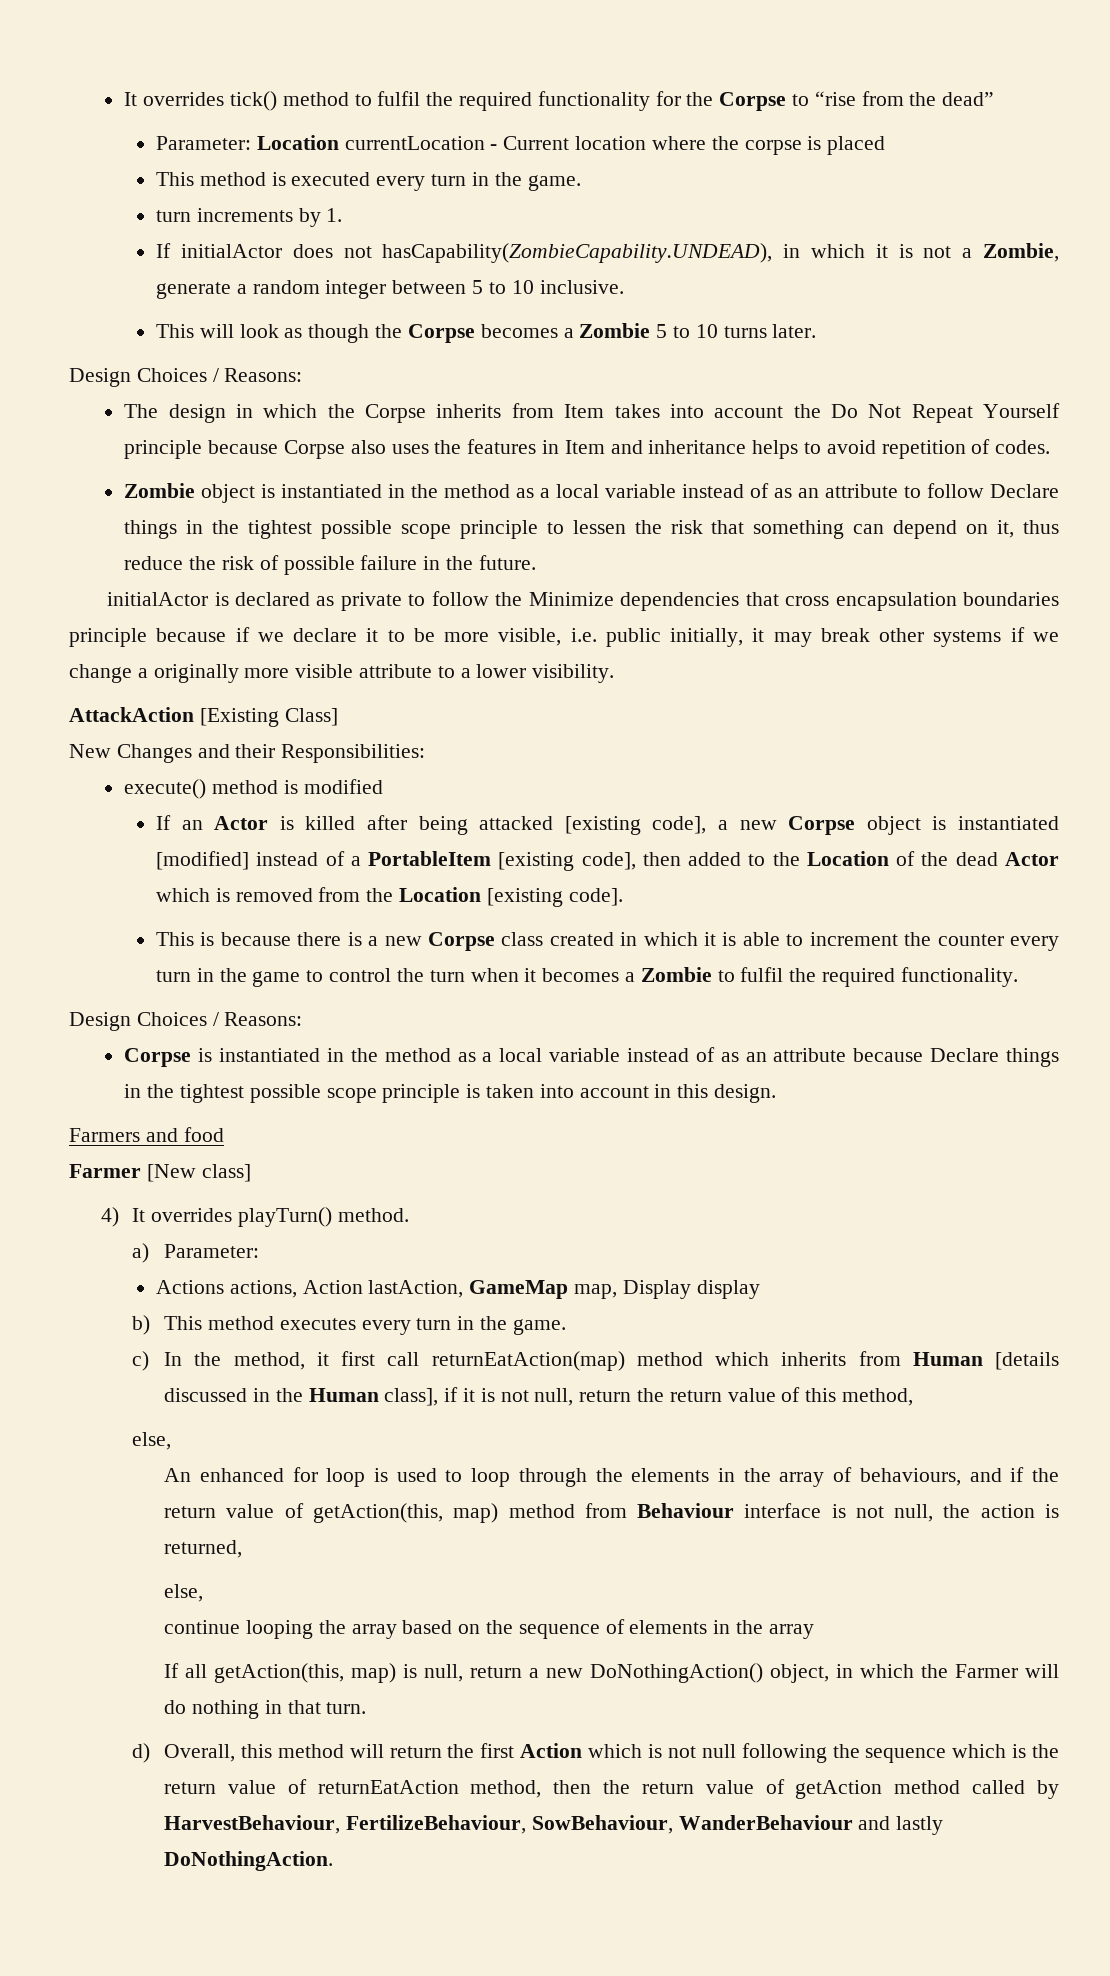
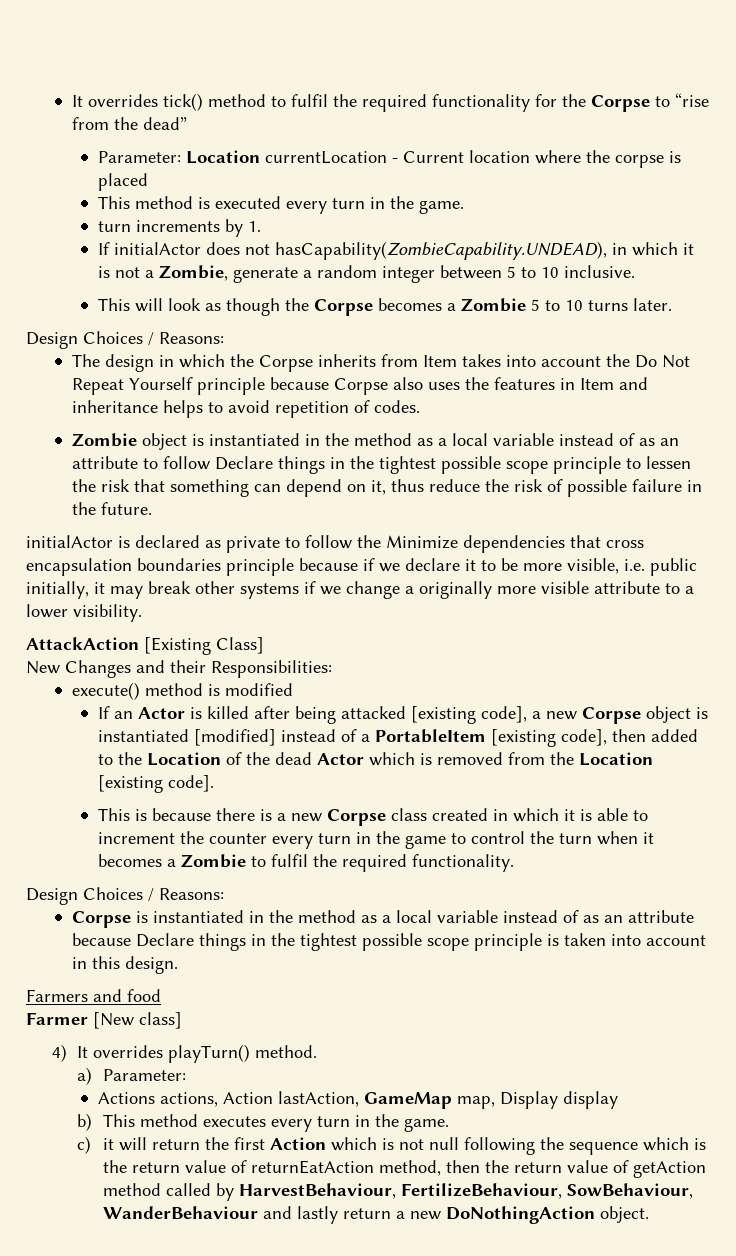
[164,1351,1059,1371] [164,1387,913,1406] [132,1432,172,1450] [164,1467,1060,1487] [164,1503,1059,1523] [164,1540,243,1558] [164,1584,204,1602] [164,1619,814,1639] [164,1663,1059,1683] [164,1700,367,1719] [132,1743,344,1763] In the method, it first call returnEatAction(map) method which inherits from Human [details discussed in the Human class], if it is not null, return the return value of this method, // else, // An enhanced for loop is used to loop through the elements in the array of behaviours, and if the return value of getAction(this, map) method from Behaviour interface is not null, the action is returned, // else, // continue looping the array based on the sequence of elements in the array // If all getAction(this, map) is null, return a new DoNothingAction() object, in which the Farmer will do nothing in that turn. // d) Overall, this method -> [103,1138,115,1150] it
[164,1851,334,1871] DoNothingAction. -> [343,1206,650,1224] return a new DoNothingAction object.

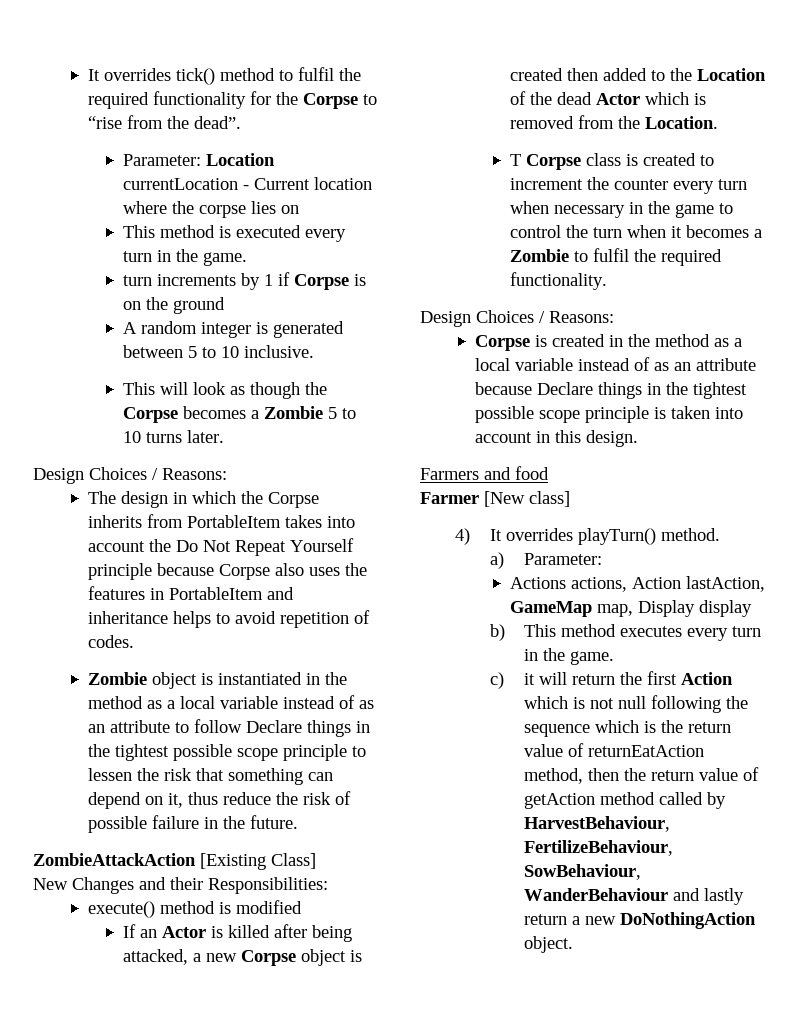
[143,117,188,130] dead” -> [194,116,242,129] dead”.
[668,151,681,163] [97,173,148,191] is placed -> [250,201,299,214] lies on
[247,221,261,232] [97,241,694,260] [97,265,435,283] 1. // If initialActor does not hasCapability(ZombieCapability.UNDEAD), in which it is not a Zombie, generate a random integer -> [263,272,366,290] [122,297,225,314] [122,321,344,338] 1 if Corpse is on the ground // A random integer is generated
[423,355,458,367] Item -> [187,515,282,528] PortableItem
[580,378,615,390] Item -> [169,587,264,600] PortableItem
[26,535,644,553] [26,558,697,576] [26,581,694,599] [26,604,142,622] [26,637,139,650] initialActor is declared as private to follow the Minimize dependencies that cross encapsulation boundaries principle because if we declare it to be more visible, i.e. public initially, it may break other systems if we change a originally more visible attribute to a lower visibility. // AttackAction -> [33,853,196,866] ZombieAttackAction
[340,706,527,724] attacked [existing code], -> [122,949,188,965] attacked,
[97,729,607,747] instantiated [modified] instead of a PortableItem [existing code], -> [509,68,563,81] created
[578,752,653,766] [97,775,214,793] [97,808,628,826] Location [existing code]. // This is because there is a new Corpse class created in which it is able -> [644,116,718,129] [509,153,696,170] Location. // T Corpse class is created
(351, 838) none -> [509,201,625,218] when necessary
[153,910,245,923] instantiated -> [552,334,606,347] created

